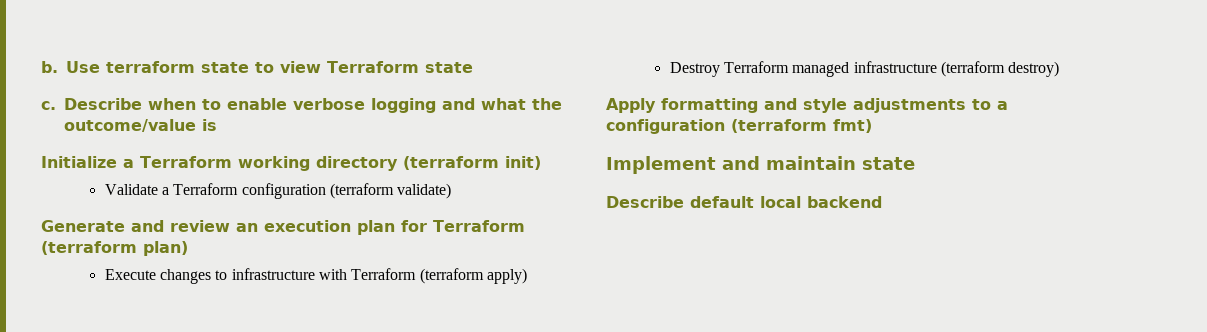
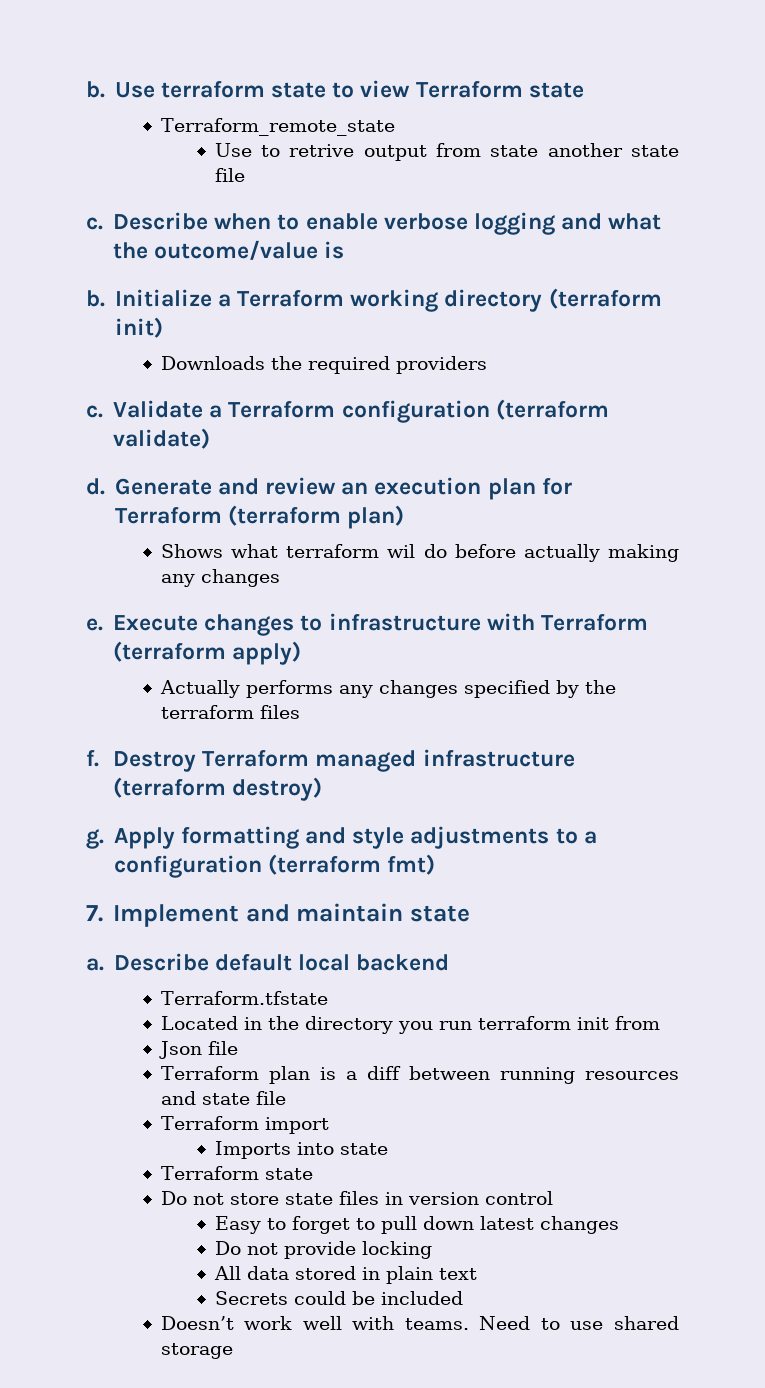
(473, 67) none -> [160,118,395,136] [214,143,679,161] [214,168,245,182] // Terraform_remote_state // Use to retrive output from state another state file
(218, 125) none -> [86,290,105,307] b.
(541, 163) none -> [160,356,487,374] [86,405,103,418] Downloads the required providers // c.
(452, 191) none -> [86,478,105,495] d.
(188, 248) none -> [160,544,679,562] [160,569,280,587] [86,618,103,631] Shows what terraform wil do before actually making any changes // e.
(527, 276) none -> [159,680,616,698] [160,705,300,719] [86,750,99,767] Actually performs any changes specified by the terraform files // f.
(1060, 69) none -> [86,829,104,849] g.
(872, 126) none -> [86,905,103,922] 7.
(915, 163) none -> [86,958,104,971] a.
(882, 202) none -> [160,991,328,1005] [160,1016,660,1034] [158,1041,238,1059] [160,1066,679,1084] [160,1091,286,1105] [160,1116,329,1134] [214,1141,388,1159] [160,1166,313,1180] [160,1191,553,1205] [214,1216,619,1234] [214,1241,432,1259] [213,1266,477,1284] [214,1291,463,1305] [160,1316,679,1330] [160,1343,233,1359] // Terraform.tfstate // Located in the directory you run terraform init from // Json file // Terraform plan is a diff between running resources and state file // Terraform import // Imports into state // Terraform state // Do not store state files in version control // Easy to forget to pull down latest changes // Do not provide locking // All data stored in plain text // Secrets could be included // Doesn’t work well with teams. Need to use shared storage

